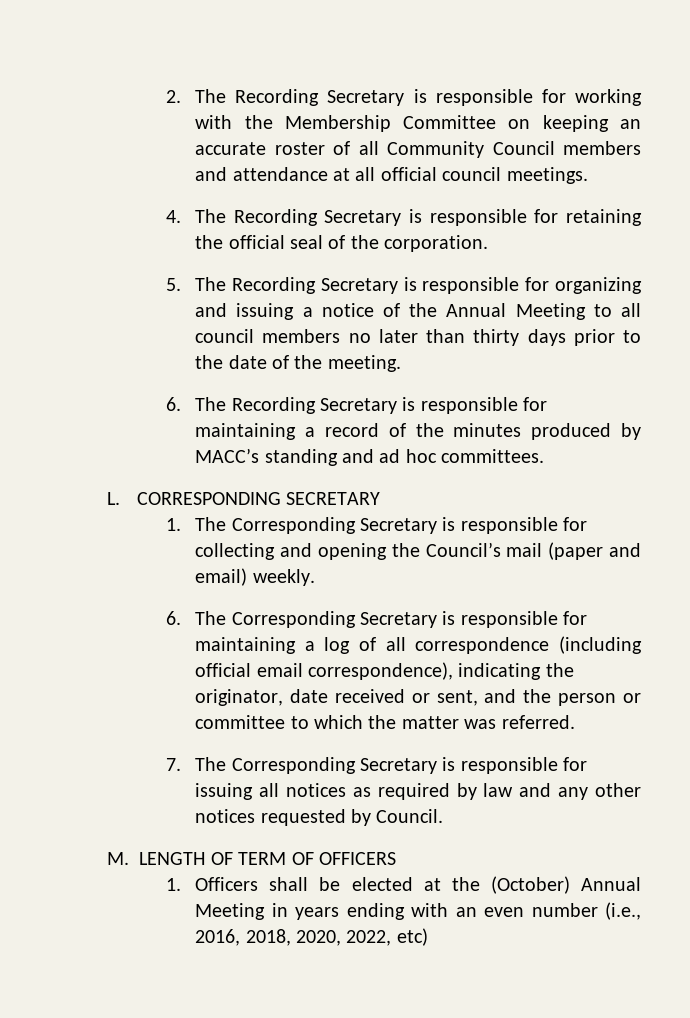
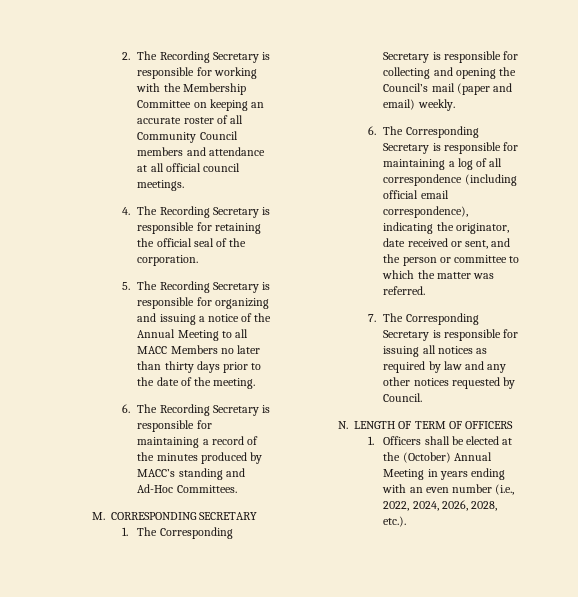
[195,329,341,343] council members -> [137,345,218,354] MACC Members
[379,449,545,463] [107,492,121,505] ad hoc committees. // L. -> [137,484,237,493] [92,512,106,520] Ad-Hoc Committees. // M.
[107,852,130,865] M. -> [338,421,349,429] N.
[195,928,428,946] 2016, 2018, 2020, 2022, etc) -> [383,500,497,511] [383,516,407,527] 2022, 2024, 2026, 2028, etc.).

